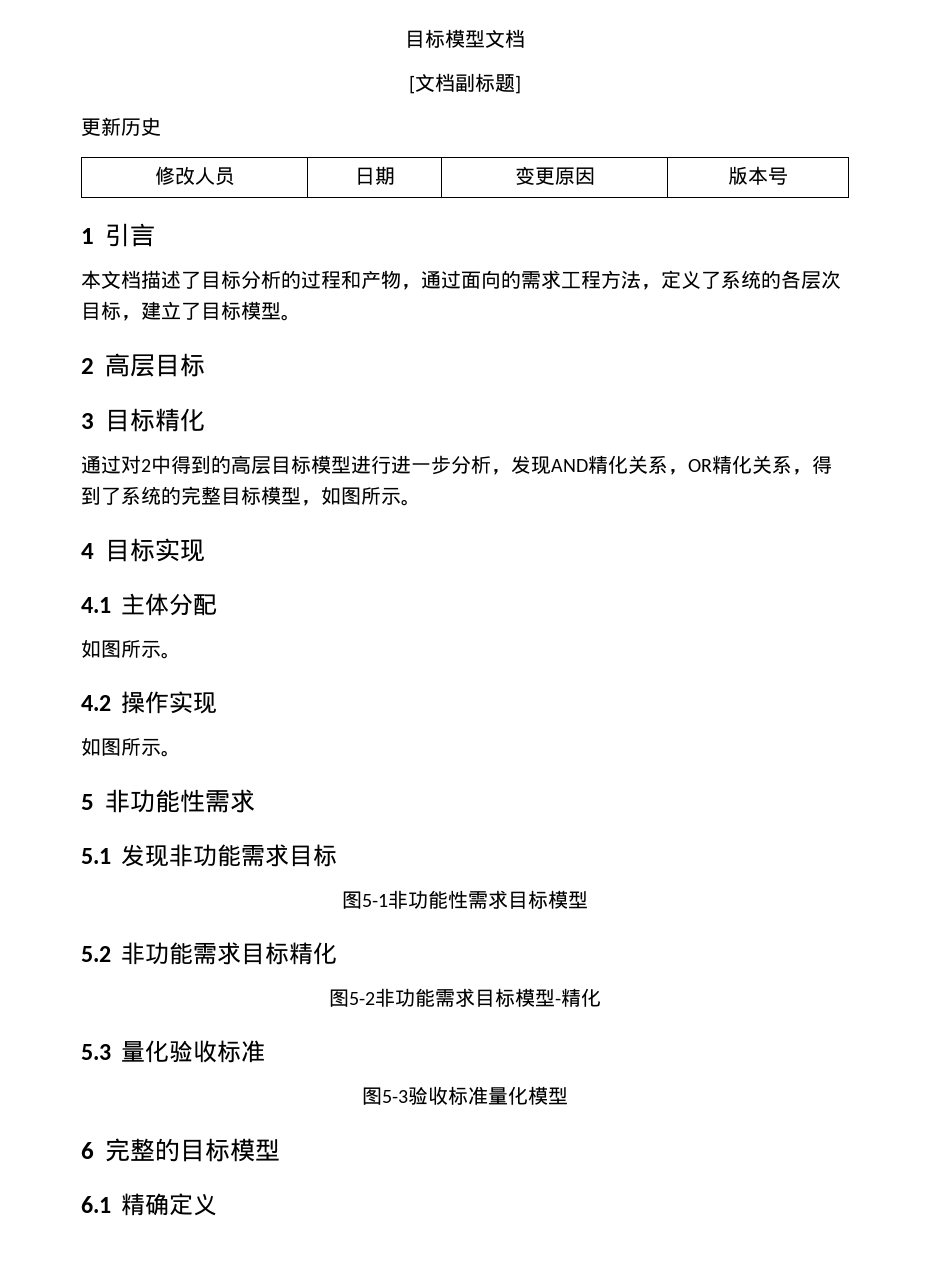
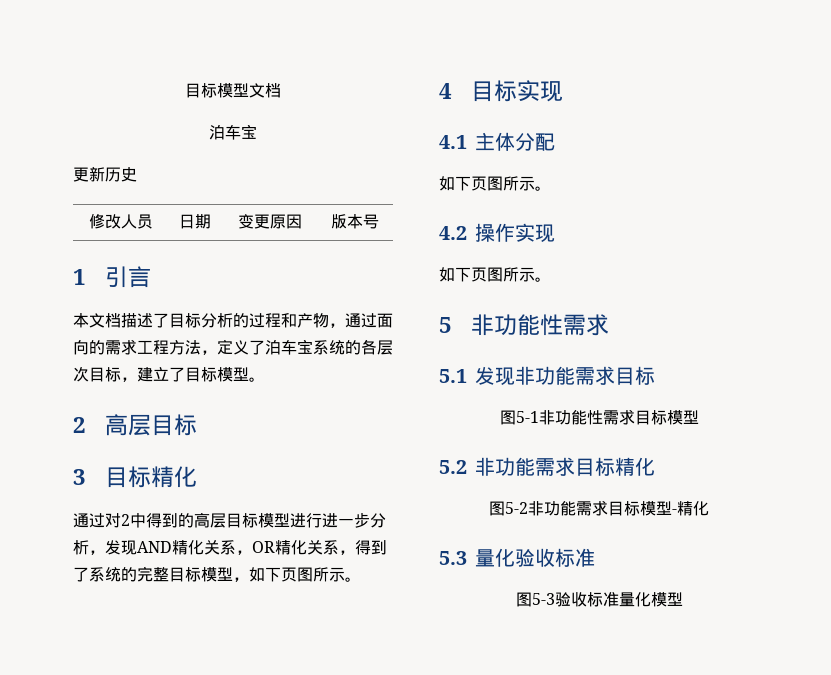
[409,73,521,94] [文档副标题] -> [209,124,257,140] 泊车宝
(721, 280) none -> [265,339,313,355] 泊车宝
(341, 495) none -> [265,567,297,582] 下页
(101, 648) none -> [455,176,487,191] 下页
(101, 746) none -> [455,267,487,282] 下页
[81,1138,280,1162] [81,1193,217,1216] // 6完整的目标模型 // 6.1精确定义 -> (683, 599) none

